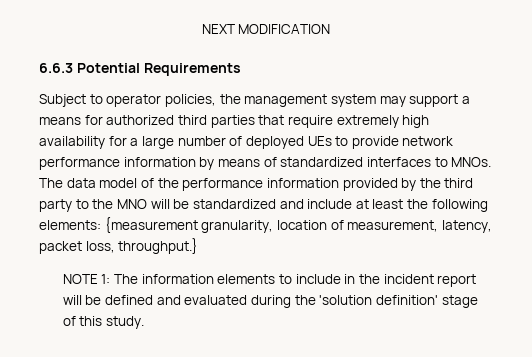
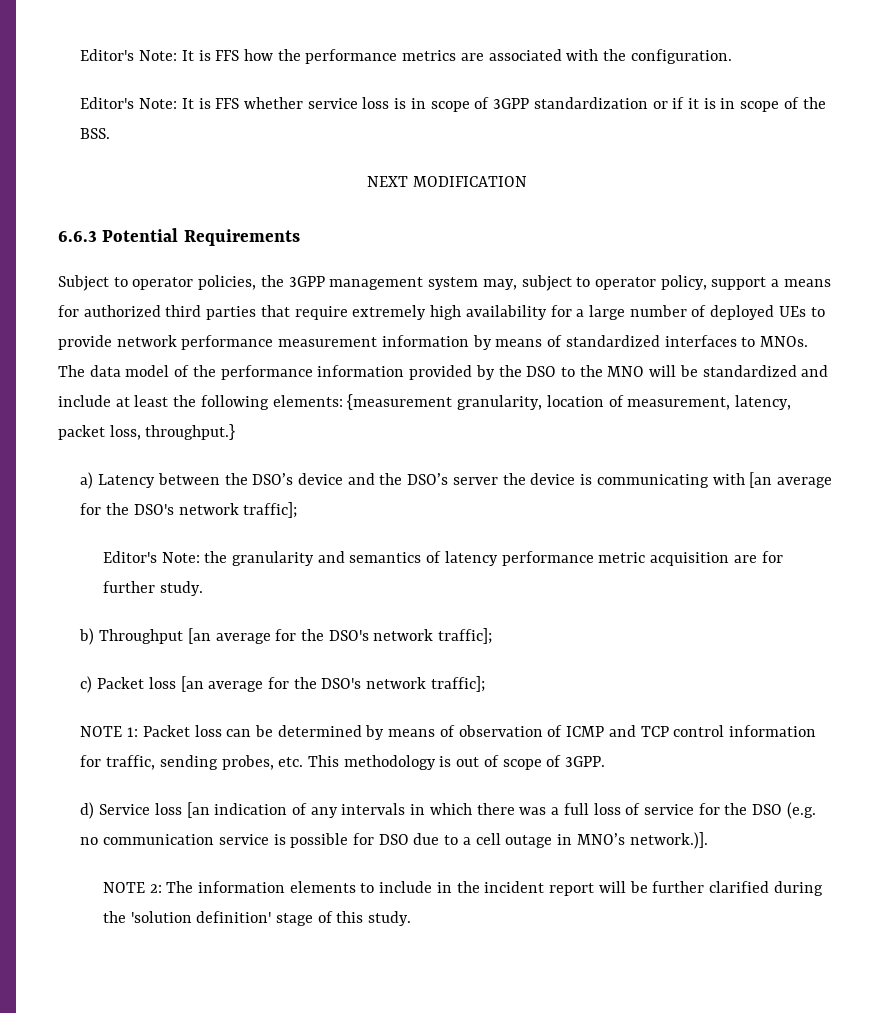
(201, 29) none -> [80,49,732,64] [80,97,826,112] [80,128,111,139] Editor's Note: It is FFS how the performance metrics are associated with the configuration. // Editor's Note: It is FFS whether service loss is in scope of 3GPP standardization or if it is in scope of the BSS. //
(241, 99) none -> [288,276,325,287] 3GPP
[379,96,406,107] may -> [482,275,707,291] may, subject to operator policy,
(120, 163) none -> [278,337,378,347] measurement
[444,178,474,188] [39,199,72,212] third party -> [526,366,557,377] DSO
[62,274,111,284] NOTE 1: -> [80,472,833,489] [80,502,298,518] [102,551,783,566] [102,581,203,596] [79,628,493,645] [80,676,485,693] [80,725,817,740] [80,755,606,770] [80,802,816,819] [80,832,708,849] [102,882,162,893] a) Latency between the DSO’s device and the DSO’s server the device is communicating with [an average for the DSO's network traffic]; // Editor's Note: the granularity and semantics of latency performance metric acquisition are for further study. // b) Throughput [an average for the DSO's network traffic]; // c) Packet loss [an average for the DSO's network traffic]; // NOTE 1: Packet loss can be determined by means of observation of ICMP and TCP control information for traffic, sending probes, etc. This methodology is out of scope of 3GPP. // d) Service loss [an indication of any intervals in which there was a full loss of service for the DSO (e.g. no communication service is possible for DSO due to a cell outage in MNO’s network.)]. // NOTE 2:
[105,295,248,305] defined and evaluated -> [652,881,769,893] further clarified

